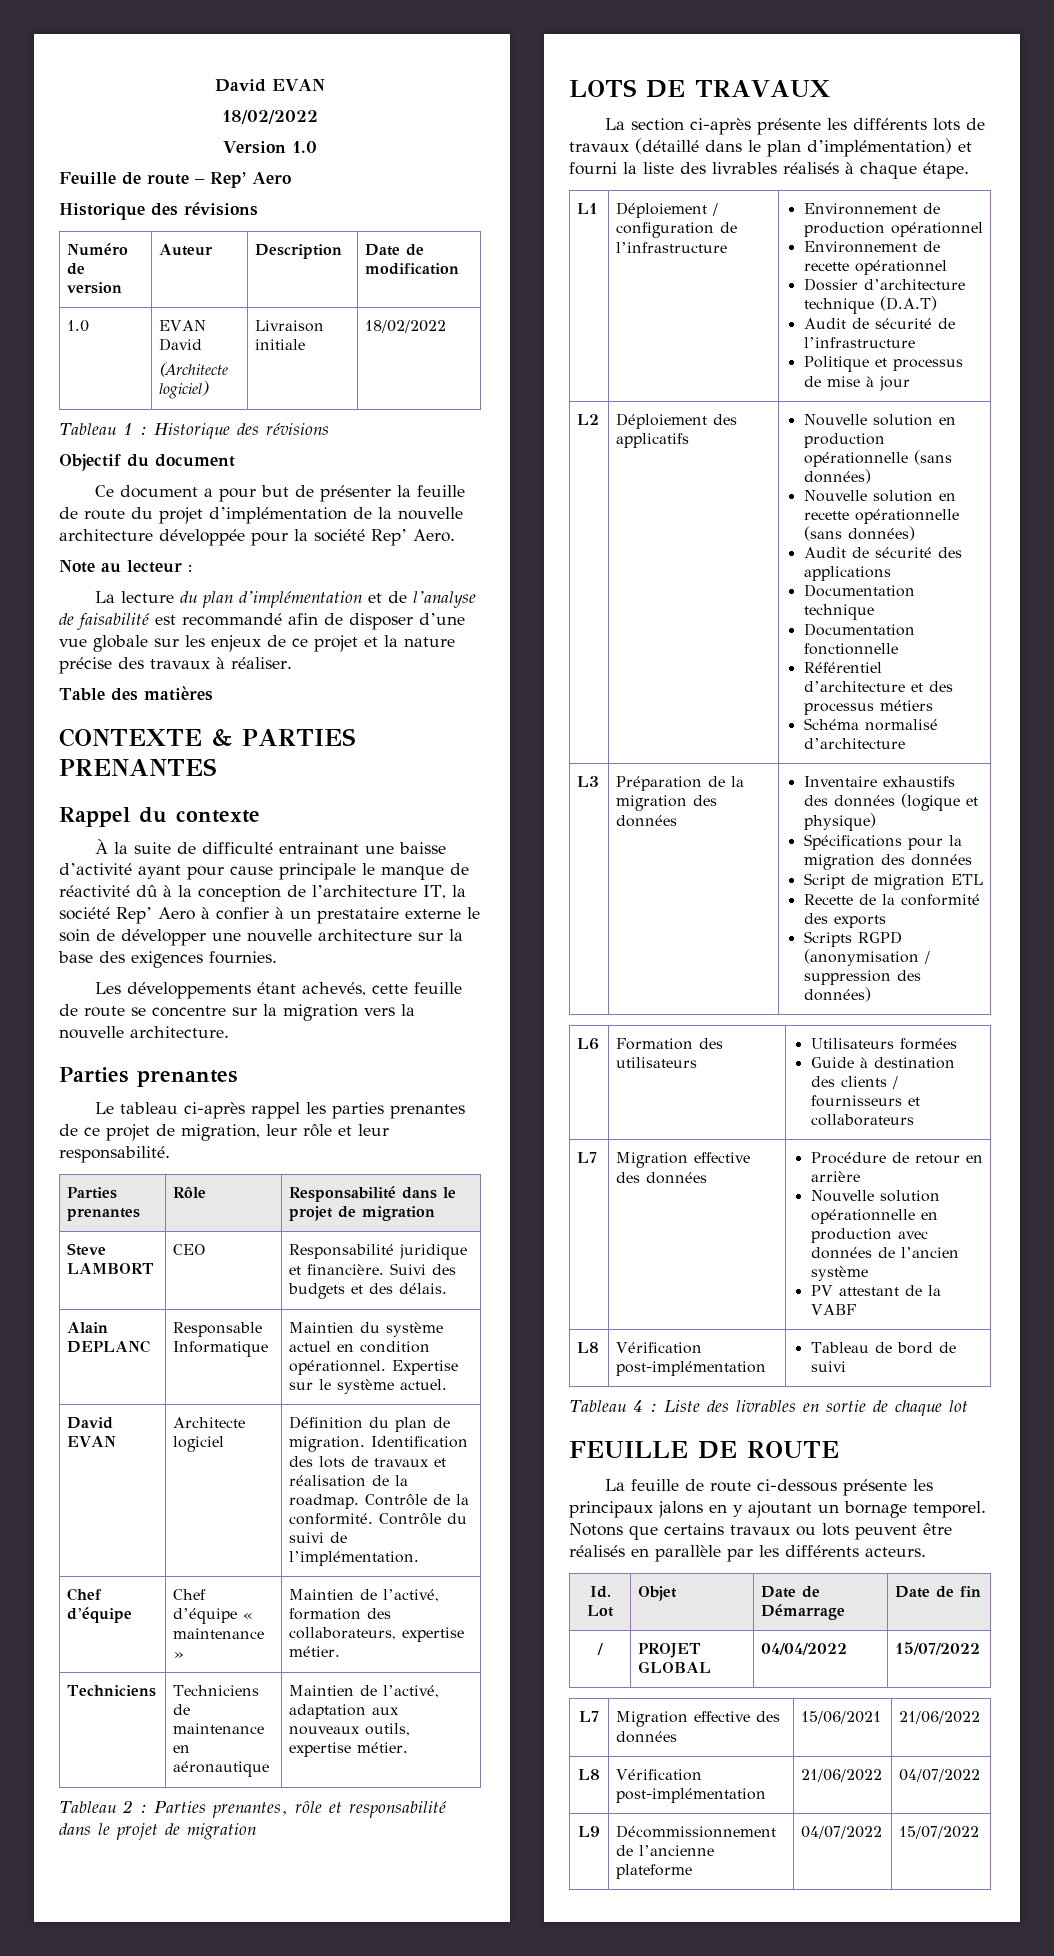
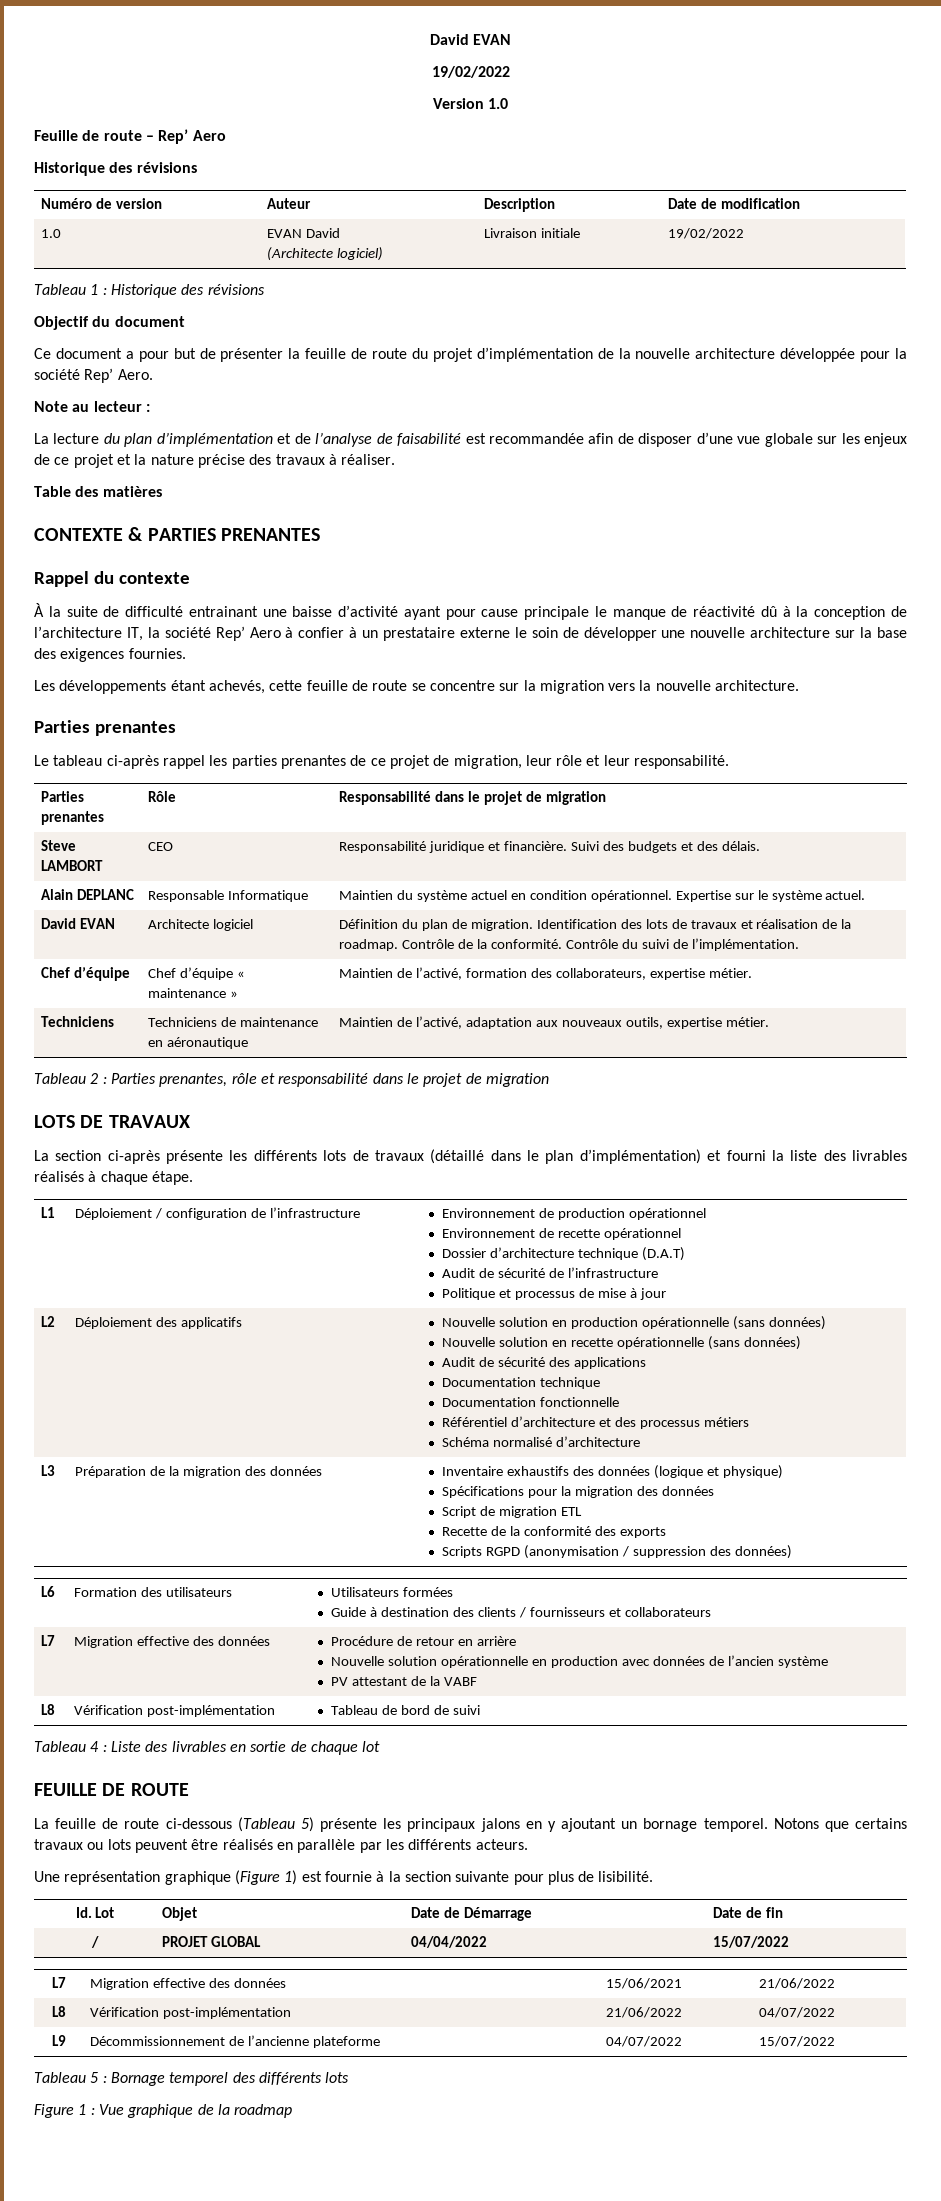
[222,110,318,124] 18/02/2022 -> [431,66,510,78] 19/02/2022
[365,320,447,333] 18/02/2022 -> [668,228,745,239] 19/02/2022
[182,613,282,626] recommandé -> [488,433,584,444] recommandée
(837, 1485) none -> [237,1817,314,1832] (Tableau 5)
(926, 1552) none -> [34,1870,654,1885] // Une représentation graphique (Figure 1) est fournie à la section suivante pour plus de lisibilité.
(980, 1832) none -> [34,2072,350,2086] [34,2104,293,2118] // Tableau 5 : Bornage temporel des différents lots // Figure 1 : Vue graphique de la roadmap

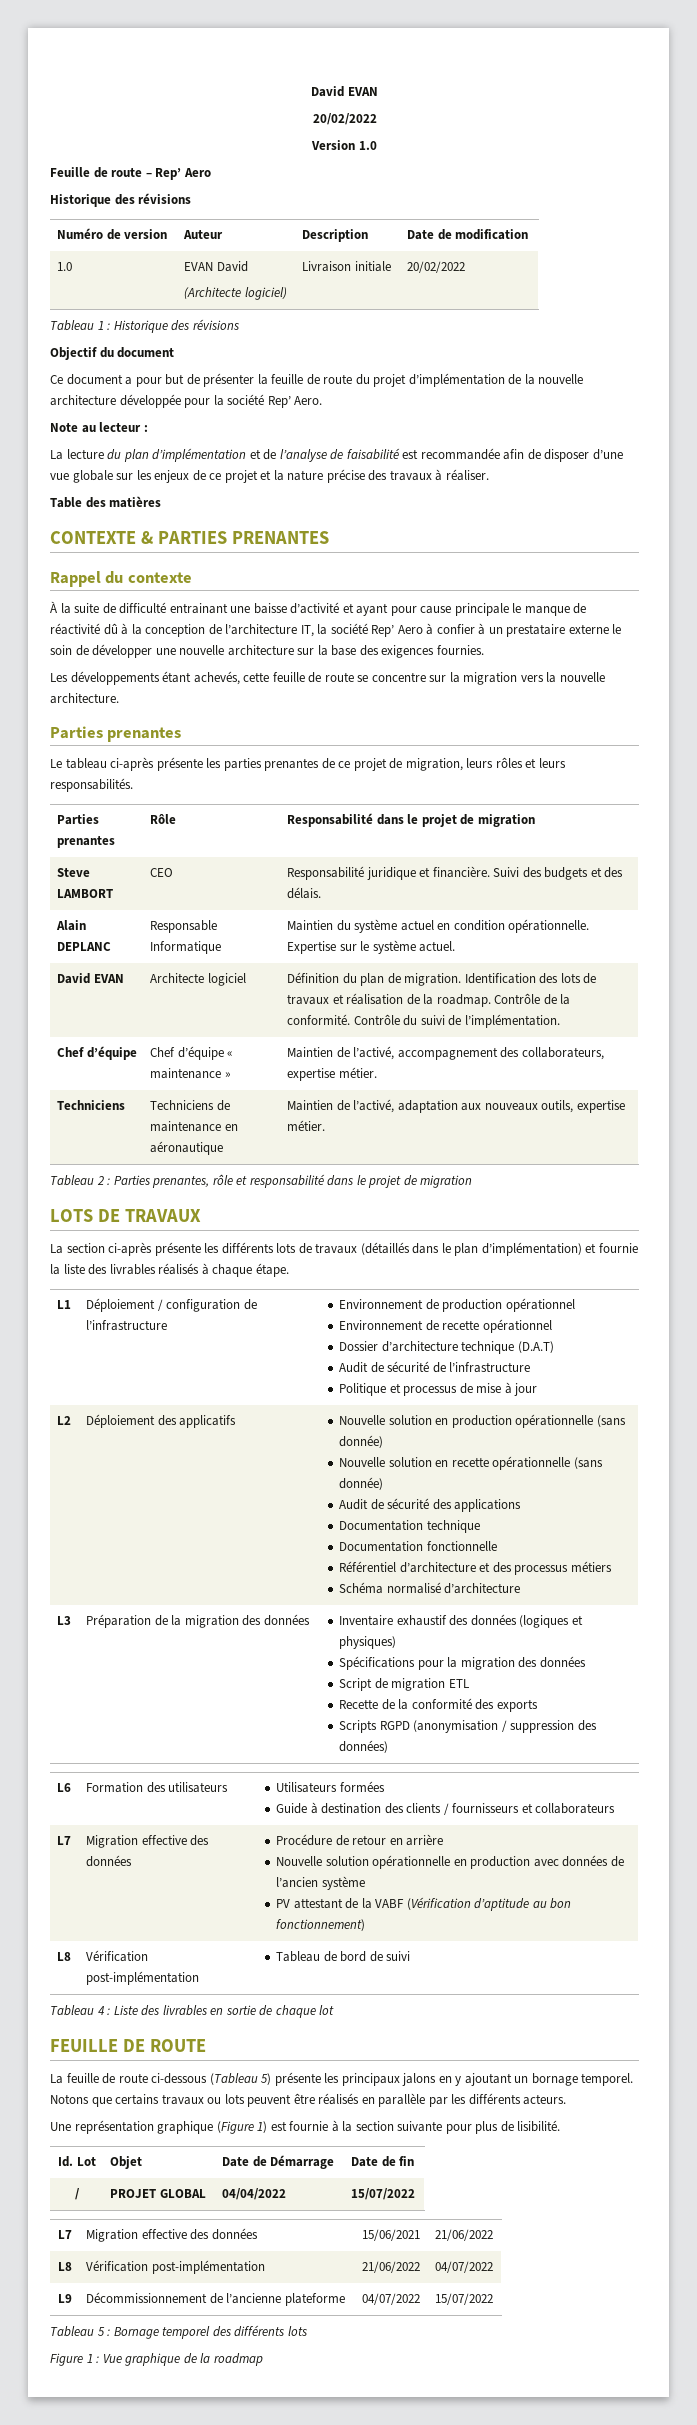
[431,66,510,78] 19/02/2022 -> [312,113,377,125] 20/02/2022
[668,228,745,239] 19/02/2022 -> [407,261,466,273] 20/02/2022
(399, 611) none -> [342,603,354,613] et
[162,755,205,769] rappel -> [156,757,203,771] présente
[525,755,730,769] leur rôle et leur responsabilité. -> [466,757,566,768] [50,778,133,792] leurs rôles et leurs responsabilités.
[590,890,672,902] opérationnel. -> [508,919,590,933] opérationnelle.
[466,968,528,978] formation -> [397,1047,498,1060] accompagnement
[430,1149,485,1164] (détaillé -> [360,1242,410,1255] (détaillés
[726,1150,766,1161] fourni -> [598,1243,638,1253] fournie
[768,1316,826,1330] données) -> [339,1435,384,1448] donnée)
[743,1336,801,1350] données) -> [339,1477,384,1490] donnée)
[507,1465,783,1479] exhaustifs des données (logique et physique) -> [396,1614,583,1628] [339,1636,397,1649] exhaustif des données (logiques et physiques)
(478, 1681) none -> [406,1897,572,1911] [276,1919,366,1931] (Vérification d’aptitude au bon fonctionnement)

